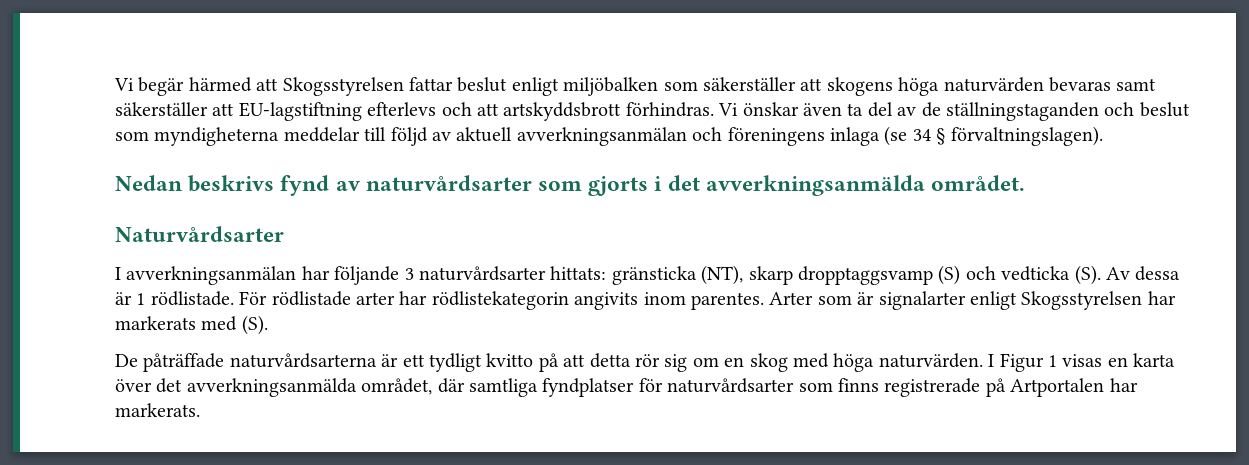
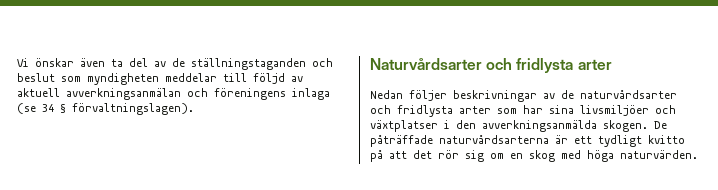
[114,77,1157,96] [115,102,739,121] Vi begär härmed att Skogsstyrelsen fattar beslut enligt miljöbalken som säkerställer att skogens höga naturvärden bevaras samt säkerställer att EU-lagstiftning efterlevs och att artskyddsbrott förhindras. Vi -> [17,58,29,67] Vi
[154,127,280,146] myndigheterna -> [87,73,159,85] myndigheten
[115,175,1026,196] [115,226,284,242] [115,265,1181,285] [115,291,1176,310] [115,315,268,335] Nedan beskrivs fynd av naturvårdsarter som gjorts i det avverkningsanmälda området. // Naturvårdsarter // I avverkningsanmälan har följande 3 naturvårdsarter hittats: gränsticka (NT), skarp dropptaggsvamp (S) och vedticka (S). Av dessa är 1 rödlistade. För rödlistade arter har rödlistekategorin angivits inom parentes. Arter som är signalarter enligt Skogsstyrelsen har markerats med (S). // -> [370,58,612,73] [370,90,677,102] [370,105,676,117] [370,120,648,132] Naturvårdsarter och fridlysta arter // Nedan följer beskrivningar av de naturvårdsarter och fridlysta arter som har sina livsmiljöer och växtplatser i den avverkningsanmälda skogen.
[589,353,631,368] detta -> [413,150,432,159] det
[988,353,1176,372] [115,378,1138,397] [115,403,200,417] I Figur 1 visas en karta över det avverkningsanmälda området, där samtliga fyndplatser för naturvårdsarter som finns registrerade på Artportalen har markerats. -> (698, 154) none

